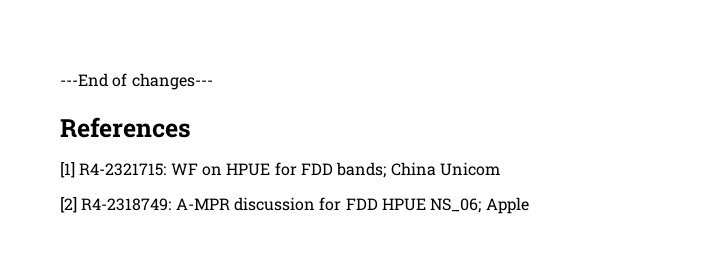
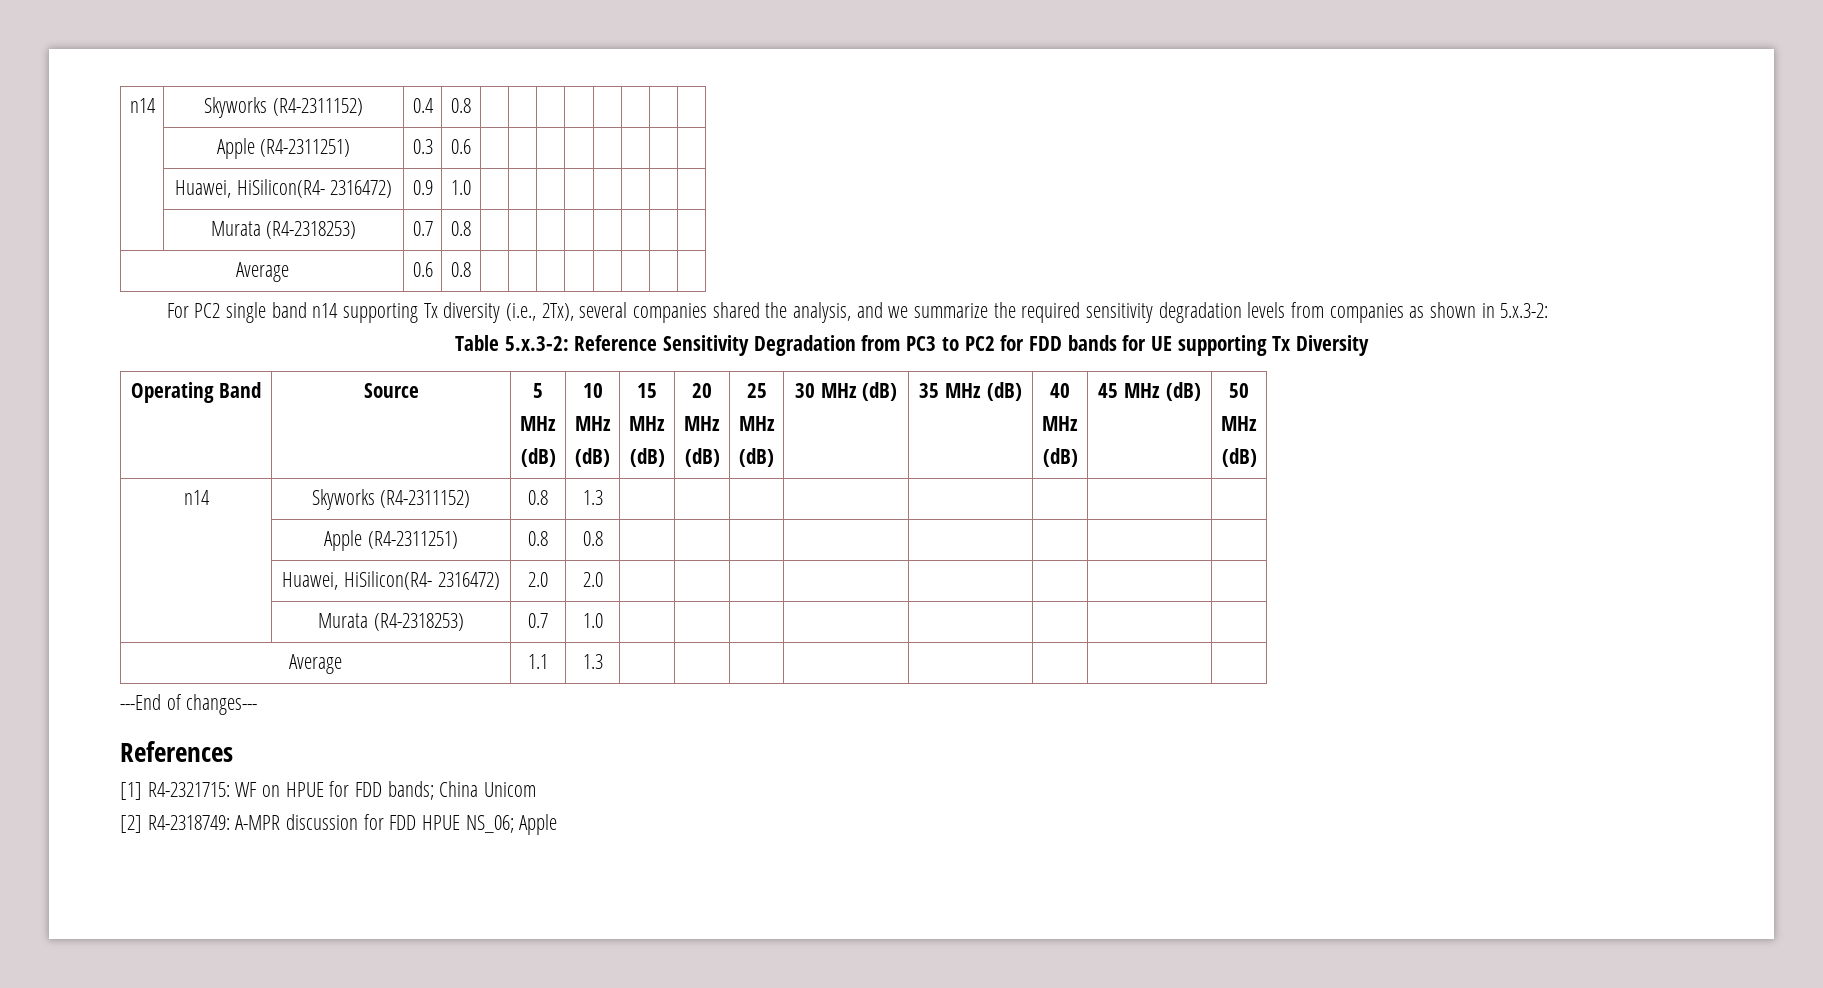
(60, 80) none -> [129,98,156,113] [204,97,363,118] [412,98,434,113] [451,98,471,113] [216,138,351,159] [412,139,433,154] [451,139,471,154] [174,179,393,198] [412,180,433,195] [451,180,471,195] [210,221,357,239] [412,221,433,236] [451,221,471,236] [235,262,289,282] [412,262,433,277] [451,262,471,277] [166,302,1549,323] [455,335,1369,356] [130,382,262,403] [363,383,419,398] [533,383,543,398] [520,416,556,431] [520,448,556,467] [582,383,603,398] [574,416,611,431] [575,448,610,467] [637,383,657,398] [629,416,665,431] [629,448,665,467] [692,383,712,398] [684,416,720,431] [684,448,720,467] [746,383,767,398] [738,416,775,431] [739,448,774,467] [794,382,898,401] [919,382,1022,401] [1050,383,1070,398] [1042,416,1078,431] [1042,448,1078,467] [1098,382,1201,401] [1229,383,1249,398] [1221,416,1257,431] [1221,448,1257,467] [183,490,210,505] [311,489,471,510] [528,490,548,505] [582,490,603,505] [324,530,458,551] [528,531,548,546] [582,531,603,546] [282,571,500,590] [528,572,548,587] [582,572,603,587] [318,613,464,631] [528,613,548,628] [582,613,603,628] [289,654,342,674] [528,654,548,669] [582,654,603,669] n14 | Skyworks (R4-2311152) | 0.4 | 0.8 | | | | | | | | // | Apple (R4-2311251) | 0.3 | 0.6 | | | | | | | | // | Huawei, HiSilicon(R4- 2316472) | 0.9 | 1.0 | | | | | | | | // | Murata (R4-2318253) | 0.7 | 0.8 | | | | | | | | // Average | 0.6 | 0.8 | | | | | | | | // For PC2 single band n14 supporting Tx diversity (i.e., 2Tx), several companies shared the analysis, and we summarize the required sensitivity degradation levels from companies as shown in 5.x.3-2: // Table 5.x.3-2: Reference Sensitivity Degradation from PC3 to PC2 for FDD bands for UE supporting Tx Diversity // Operating Band | Source | 5 // MHz // (dB) | 10 // MHz // (dB) | 15 // MHz // (dB) | 20 // MHz // (dB) | 25 // MHz // (dB) | 30 MHz (dB) | 35 MHz (dB) | 40 // MHz // (dB) | 45 MHz (dB) | 50 // MHz // (dB) // n14 | Skyworks (R4-2311152) | 0.8 | 1.3 | | | | | | | | // | Apple (R4-2311251) | 0.8 | 0.8 | | | | | | | | // | Huawei, HiSilicon(R4- 2316472) | 2.0 | 2.0 | | | | | | | | // | Murata (R4-2318253) | 0.7 | 1.0 | | | | | | | | // Average | 1.1 | 1.3 | | | | | | | | //

